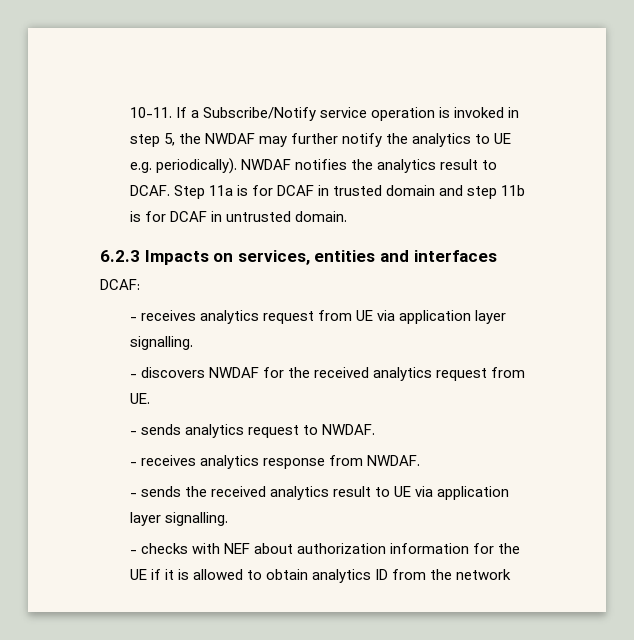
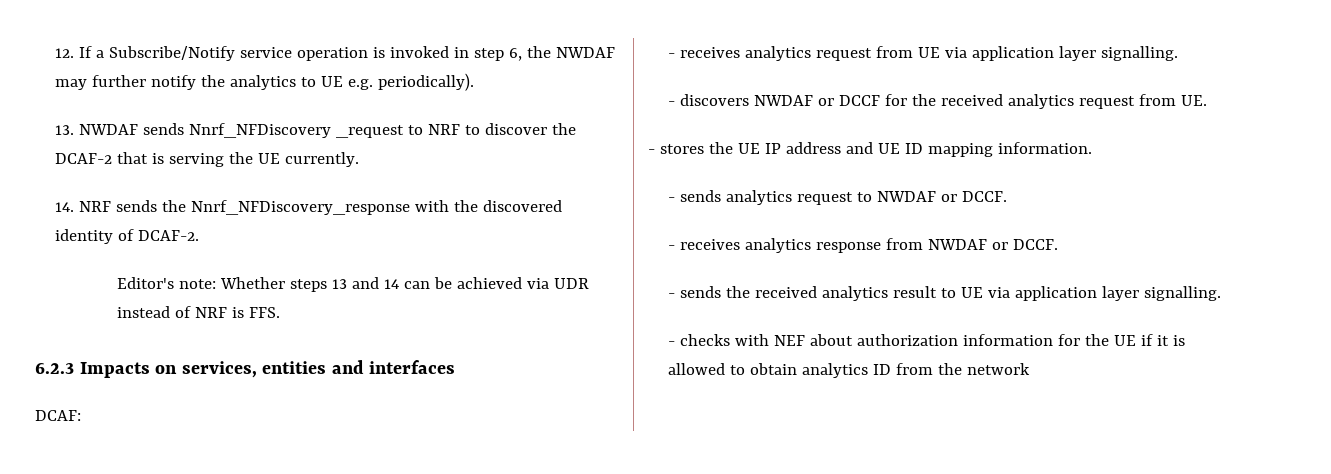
[129,107,172,118] 10-11. -> [55,48,75,58] 12.
[163,133,175,146] 5, -> [509,48,523,61] 6,
[240,159,498,173] [129,185,526,199] [129,211,347,222] NWDAF notifies the analytics result to DCAF. Step 11a is for DCAF in trusted domain and step 11b is for DCAF in untrusted domain. -> [55,123,577,138] [55,152,360,167] [55,200,563,215] [55,229,200,244] [116,277,589,292] [116,306,280,318] // 13. NWDAF sends Nnrf_NFDiscovery _request to NRF to discover the DCAF-2 that is serving the UE currently. // 14. NRF sends the Nnrf_NFDiscovery_response with the discovered identity of DCAF-2. // Editor's note: Whether steps 13 and 14 can be achieved via UDR instead of NRF is FFS.
(259, 372) none -> [818,95,881,106] or DCCF
(150, 398) none -> [648,142,1092,157] // - stores the UE IP address and UE ID mapping information.
[321,424,375,435] NWDAF. -> [877,191,1008,202] NWDAF or DCCF.
[366,455,420,466] NWDAF. -> [928,239,1059,250] NWDAF or DCCF.

